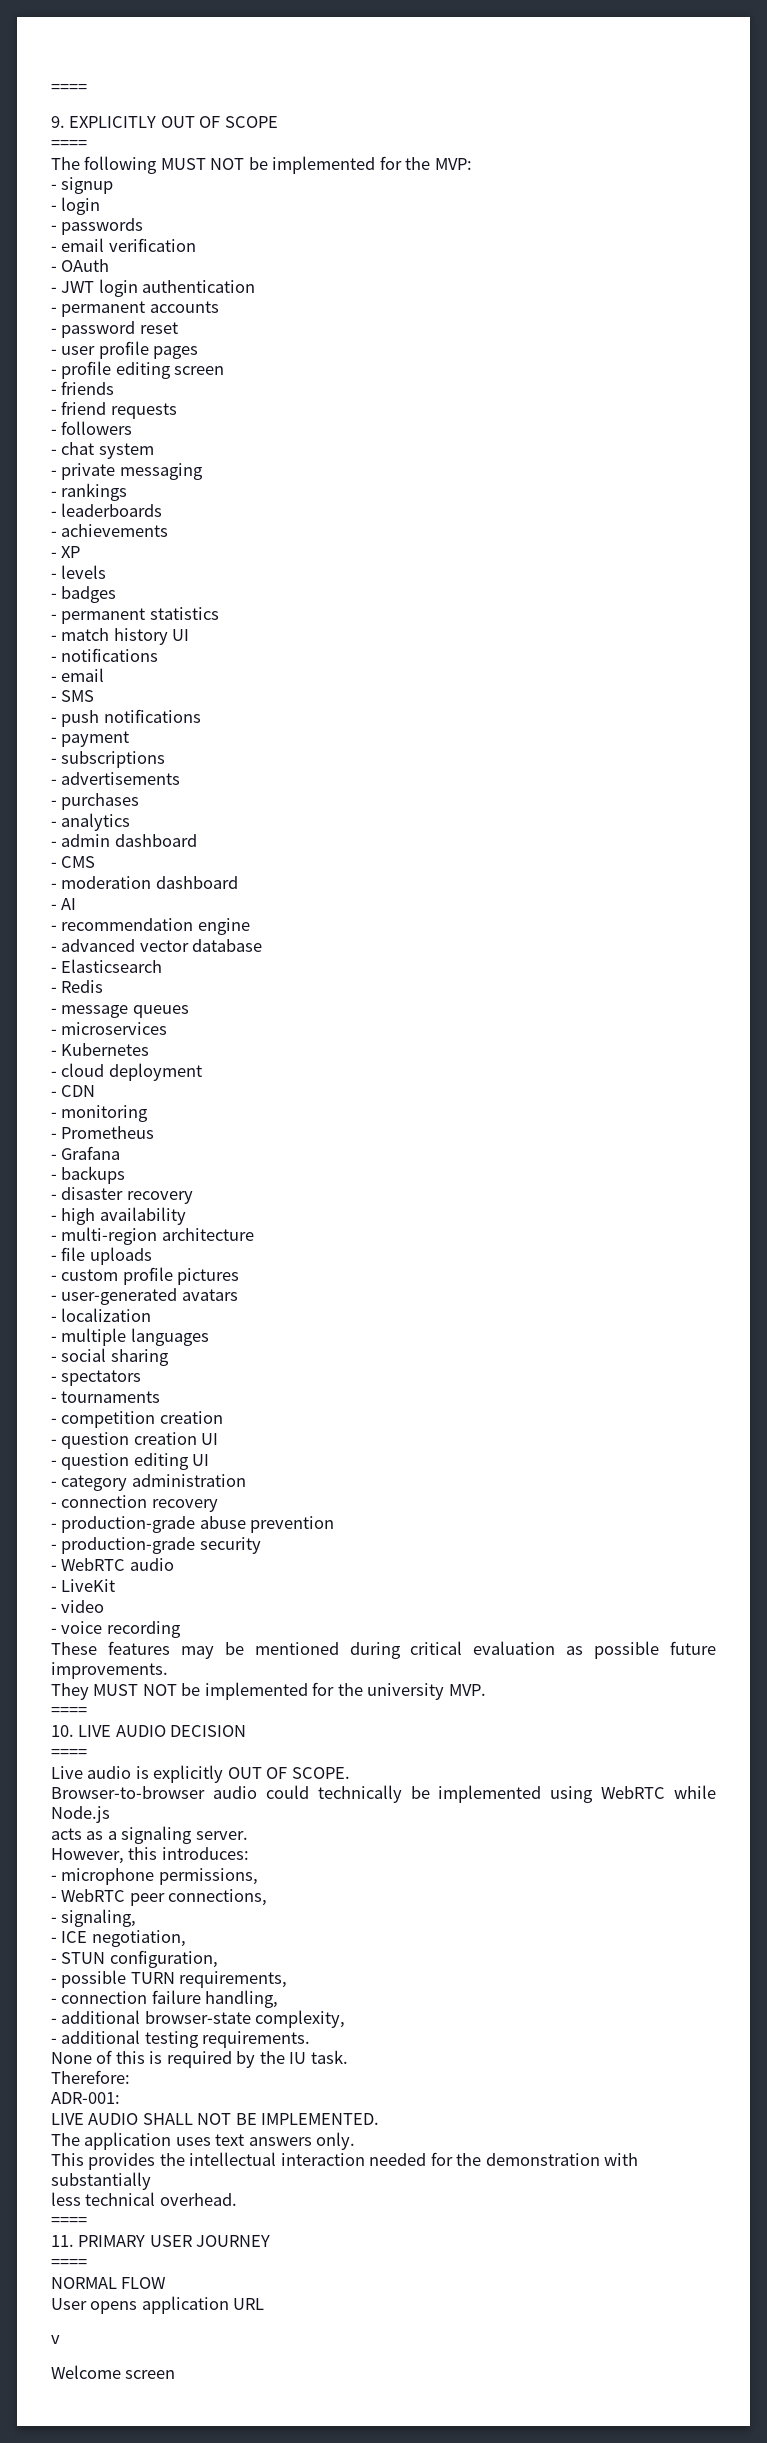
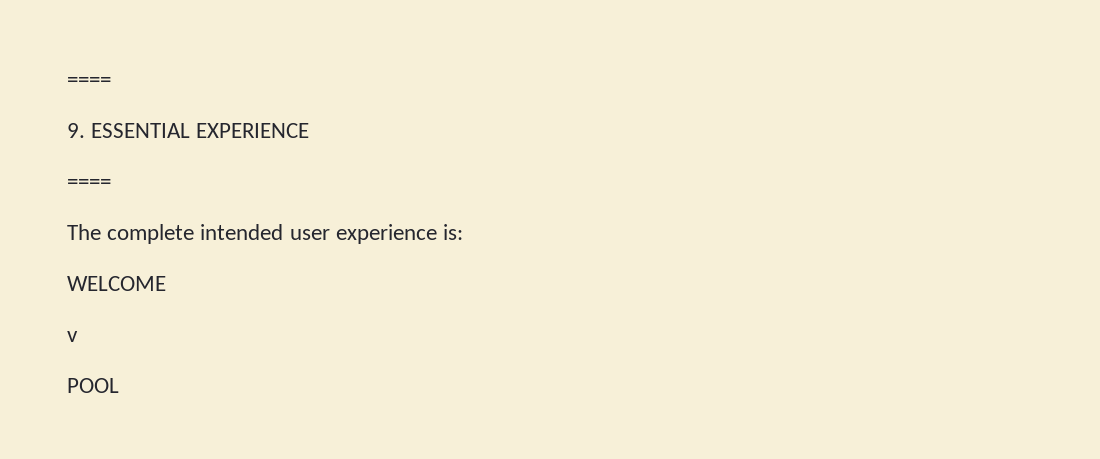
[69,116,278,128] [51,140,87,149] [51,156,472,174] [51,177,114,194] [51,197,101,215] [51,218,144,235] [51,238,196,252] [51,259,110,272] [51,279,256,297] [51,301,219,317] [51,321,178,338] [51,341,199,359] [51,361,225,379] [51,381,115,395] [51,401,177,419] [51,421,133,435] [51,442,154,459] [51,463,203,480] [51,483,128,501] [51,503,163,517] [51,524,169,537] [51,546,81,558] [51,565,107,579] [51,586,117,603] [51,607,219,624] [51,628,190,645] [51,648,159,662] [51,668,105,682] [51,690,95,702] [51,709,201,727] [51,731,130,747] [51,751,166,768] [51,772,181,785] [51,793,140,810] [51,813,131,831] [51,834,197,847] [51,856,96,868] [51,876,238,889] [51,898,77,910] [51,918,250,935] [51,939,263,952] [51,959,163,973] [51,980,104,993] [51,1005,189,1018] [51,1022,168,1035] [51,1043,150,1056] [51,1063,202,1081] [51,1085,96,1097] [51,1105,149,1122] [51,1126,155,1139] [51,1146,121,1160] [51,1166,126,1184] [51,1187,193,1204] [51,1207,186,1225] [51,1227,254,1245] [51,1247,152,1265] [51,1267,240,1285] [51,1288,238,1305] [51,1308,152,1322] [51,1328,209,1346] [51,1348,169,1366] [51,1370,142,1386] [51,1391,161,1403] [51,1411,223,1428] [51,1432,219,1449] [51,1453,210,1470] [51,1474,246,1491] [51,1495,218,1512] [51,1516,335,1533] [51,1537,261,1554] [51,1558,174,1571] [51,1579,116,1592] [51,1600,105,1613] [51,1621,181,1638] [51,1641,716,1659] [51,1662,168,1679] [51,1682,486,1700] [51,1707,87,1716] [51,1725,247,1737] [51,1749,87,1758] [51,1765,350,1783] [51,1785,716,1803] [51,1806,110,1823] [51,1826,248,1844] [51,1847,249,1864] [51,1868,258,1885] [51,1889,268,1906] [51,1909,137,1927] [51,1930,186,1947] [51,1950,218,1968] [51,1970,288,1988] [51,1990,279,2008] [51,2010,346,2028] [51,2030,311,2048] [51,2050,348,2068] [51,2070,130,2084] [51,2092,120,2104] [51,2113,380,2125] [51,2132,356,2150] [51,2152,639,2170] [51,2172,151,2190] [51,2192,237,2206] [51,2217,87,2226] [51,2235,271,2247] [51,2259,87,2268] [51,2277,167,2289] [51,2296,265,2314] EXPLICITLY OUT OF SCOPE // ==== // The following MUST NOT be implemented for the MVP: // - signup // - login // - passwords // - email verification // - OAuth // - JWT login authentication // - permanent accounts // - password reset // - user profile pages // - profile editing screen // - friends // - friend requests // - followers // - chat system // - private messaging // - rankings // - leaderboards // - achievements // - XP // - levels // - badges // - permanent statistics // - match history UI // - notifications // - email // - SMS // - push notifications // - payment // - subscriptions // - advertisements // - purchases // - analytics // - admin dashboard // - CMS // - moderation dashboard // - AI // - recommendation engine // - advanced vector database // - Elasticsearch // - Redis // - message queues // - microservices // - Kubernetes // - cloud deployment // - CDN // - monitoring // - Prometheus // - Grafana // - backups // - disaster recovery // - high availability // - multi-region architecture // - file uploads // - custom profile pictures // - user-generated avatars // - localization // - multiple languages // - social sharing // - spectators // - tournaments // - competition creation // - question creation UI // - question editing UI // - category administration // - connection recovery // - production-grade abuse prevention // - production-grade security // - WebRTC audio // - LiveKit // - video // - voice recording // These features may be mentioned during critical evaluation as possible future improvements. // They MUST NOT be implemented for the university MVP. // ==== // 10. LIVE AUDIO DECISION // ==== // Live audio is explicitly OUT OF SCOPE. // Browser-to-browser audio could technically be implemented using WebRTC while Node.js // acts as a signaling server. // However, this introduces: // - microphone permissions, // - WebRTC peer connections, // - signaling, // - ICE negotiation, // - STUN configuration, // - possible TURN requirements, // - connection failure handling, // - additional browser-state complexity, // - additional testing requirements. // None of this is required by the IU task. // Therefore: // ADR-001: // LIVE AUDIO SHALL NOT BE IMPLEMENTED. // The application uses text answers only. // This provides the intellectual interaction needed for the demonstration with substantially // less technical overhead. // ==== // 11. PRIMARY USER JOURNEY // ==== // NORMAL FLOW // User opens application URL -> [91,123,310,138] [67,179,111,189] [67,224,464,244] [67,276,166,291] ESSENTIAL EXPERIENCE // ==== // The complete intended user experience is: // WELCOME
[51,2365,176,2379] Welcome screen -> [67,378,119,393] POOL

